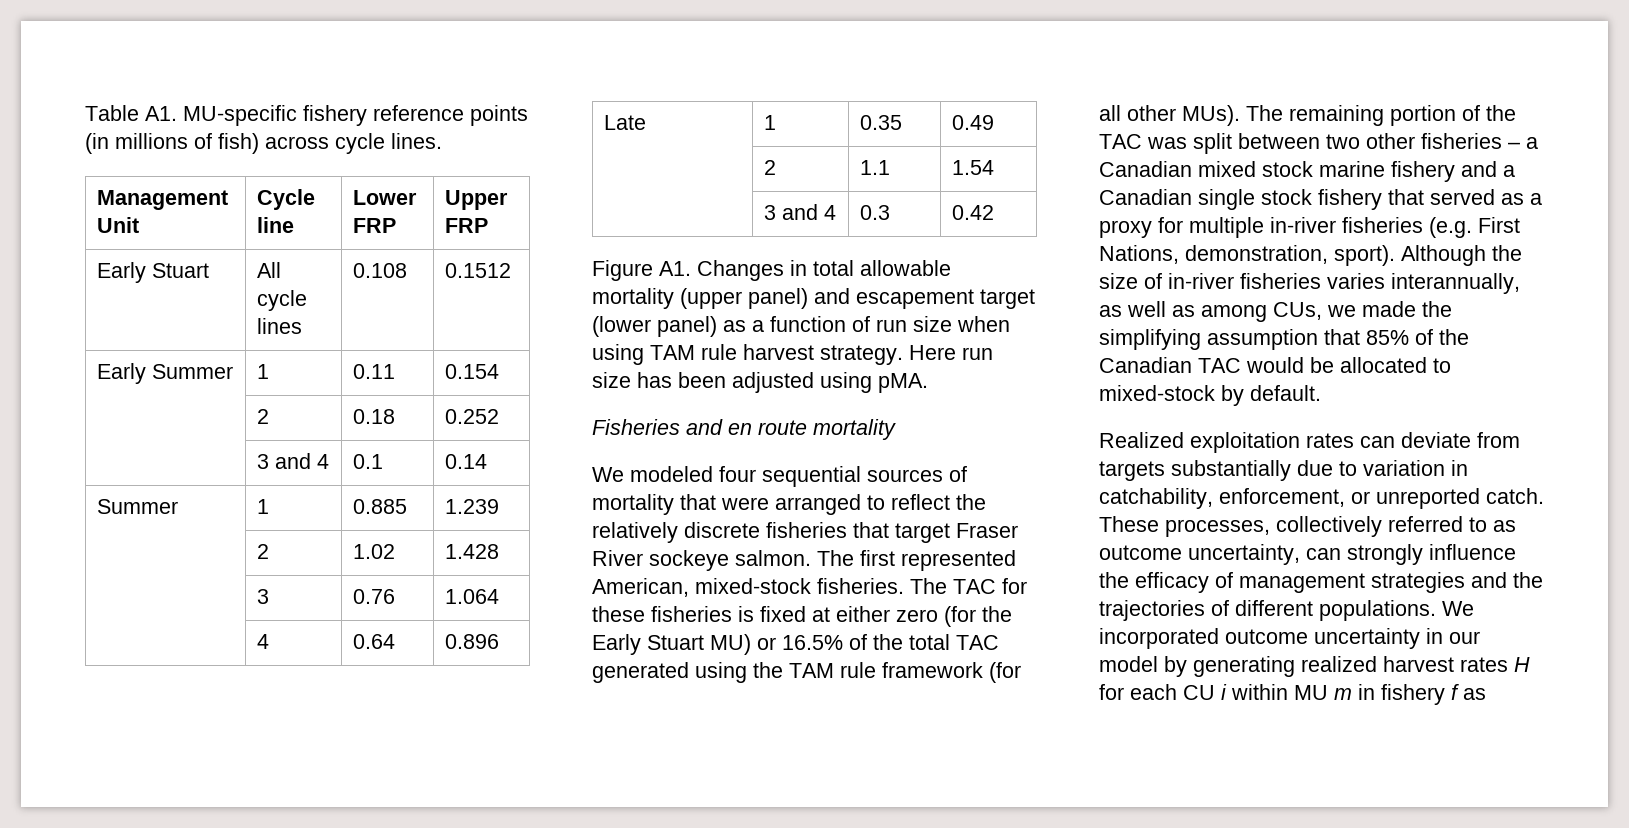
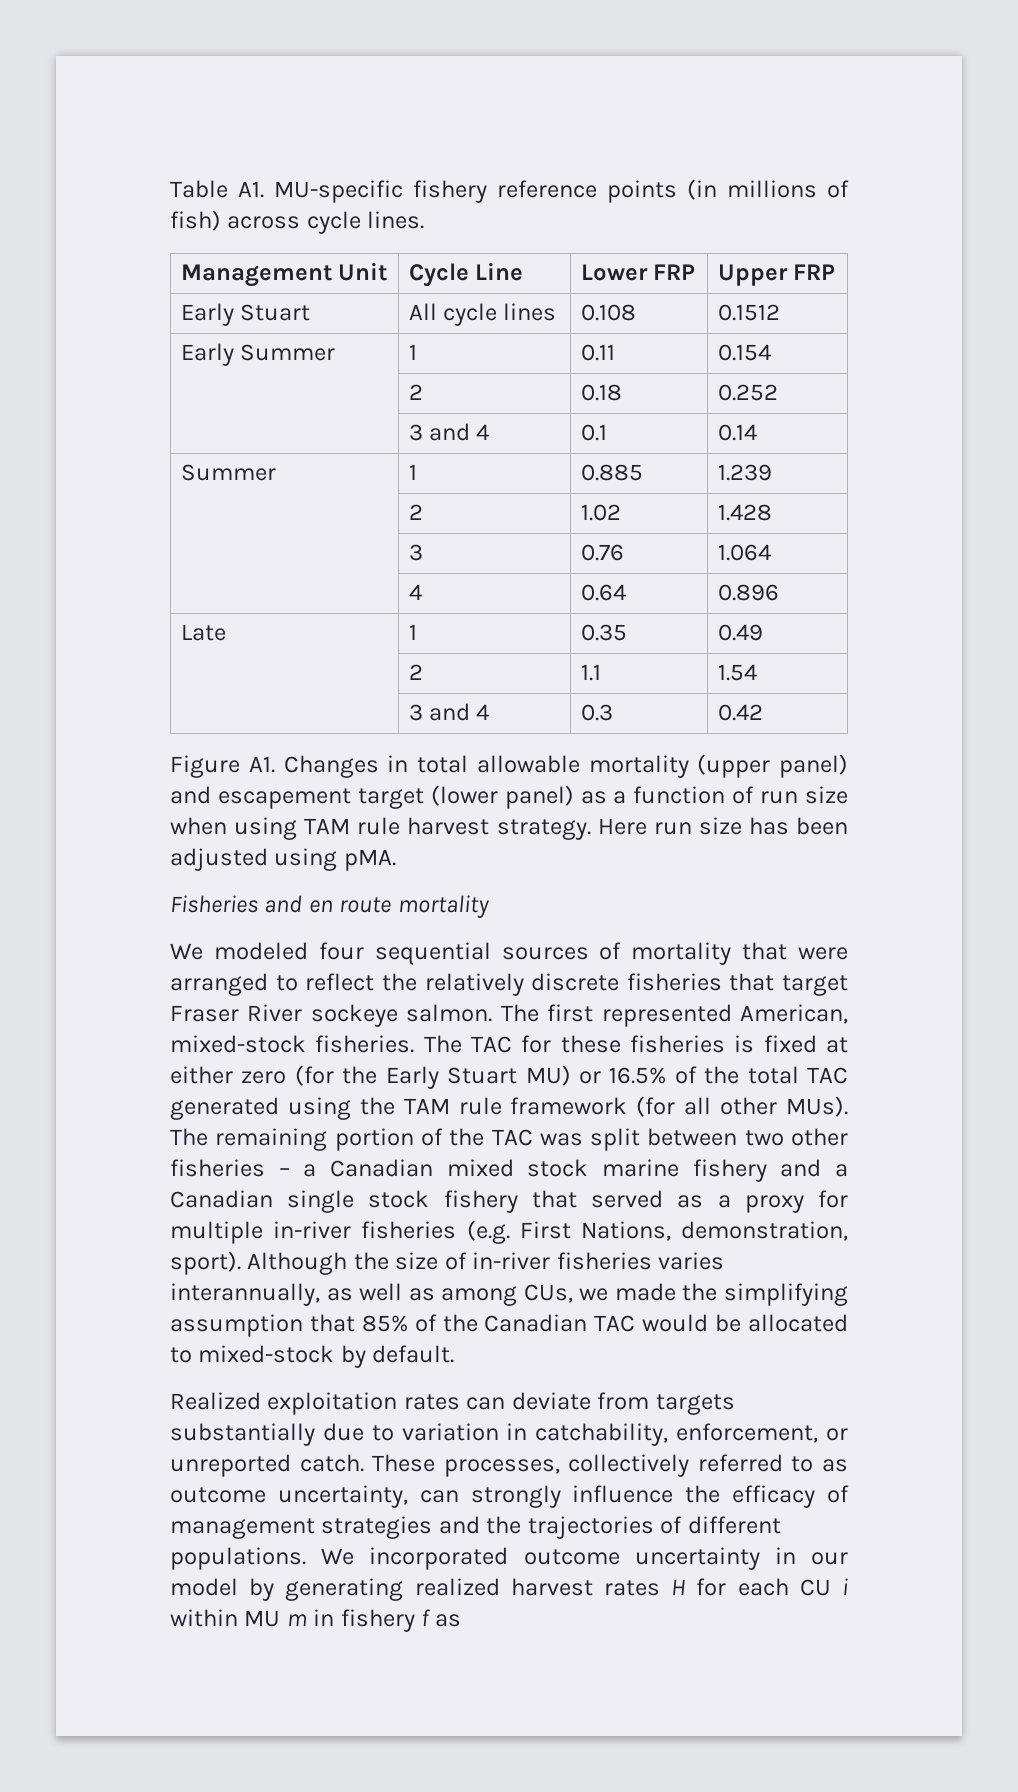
[257,217,295,233] line -> [474,262,523,281] Line

